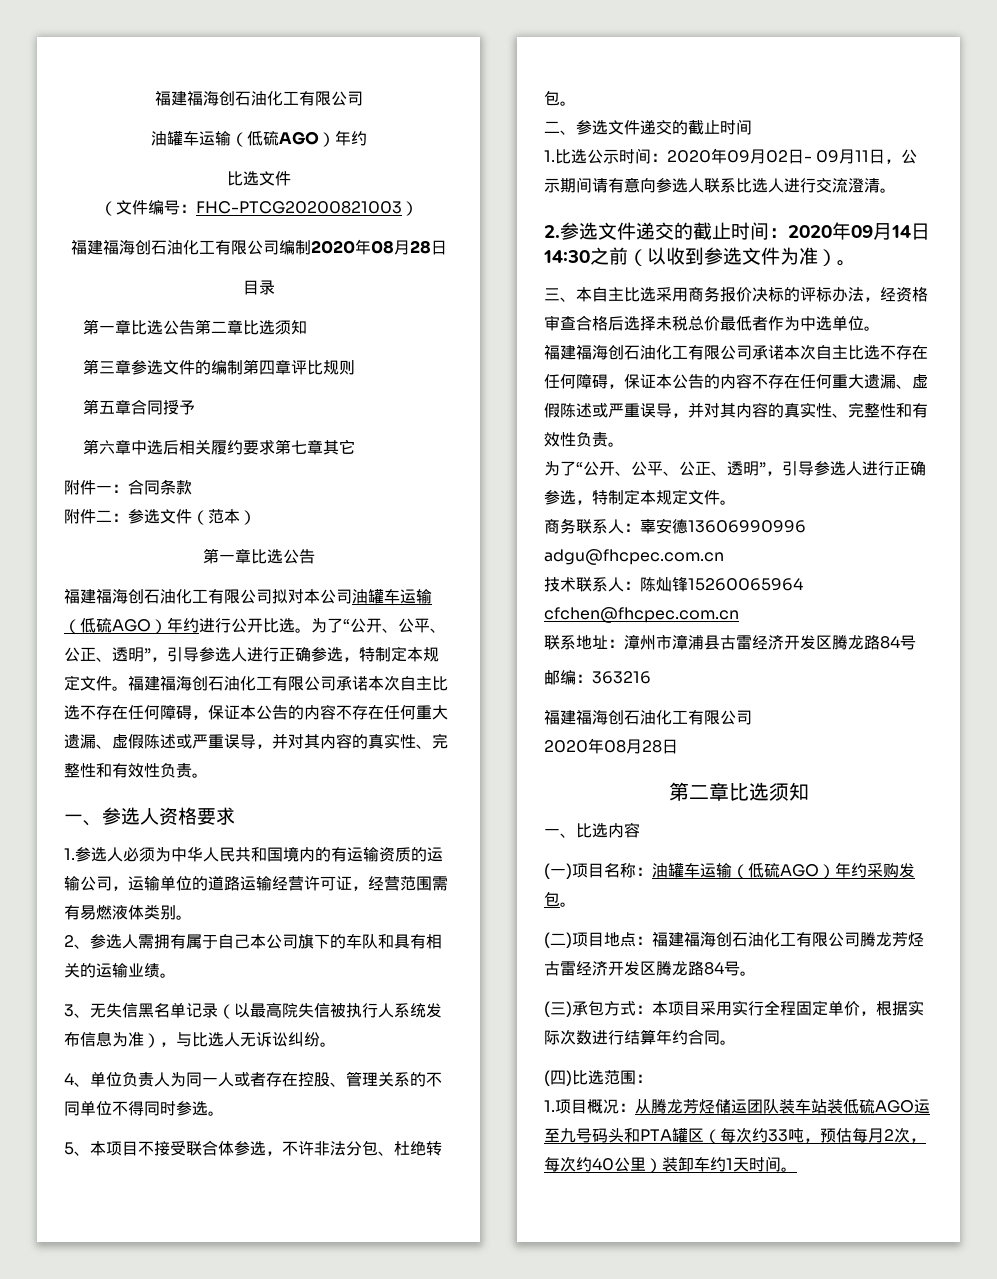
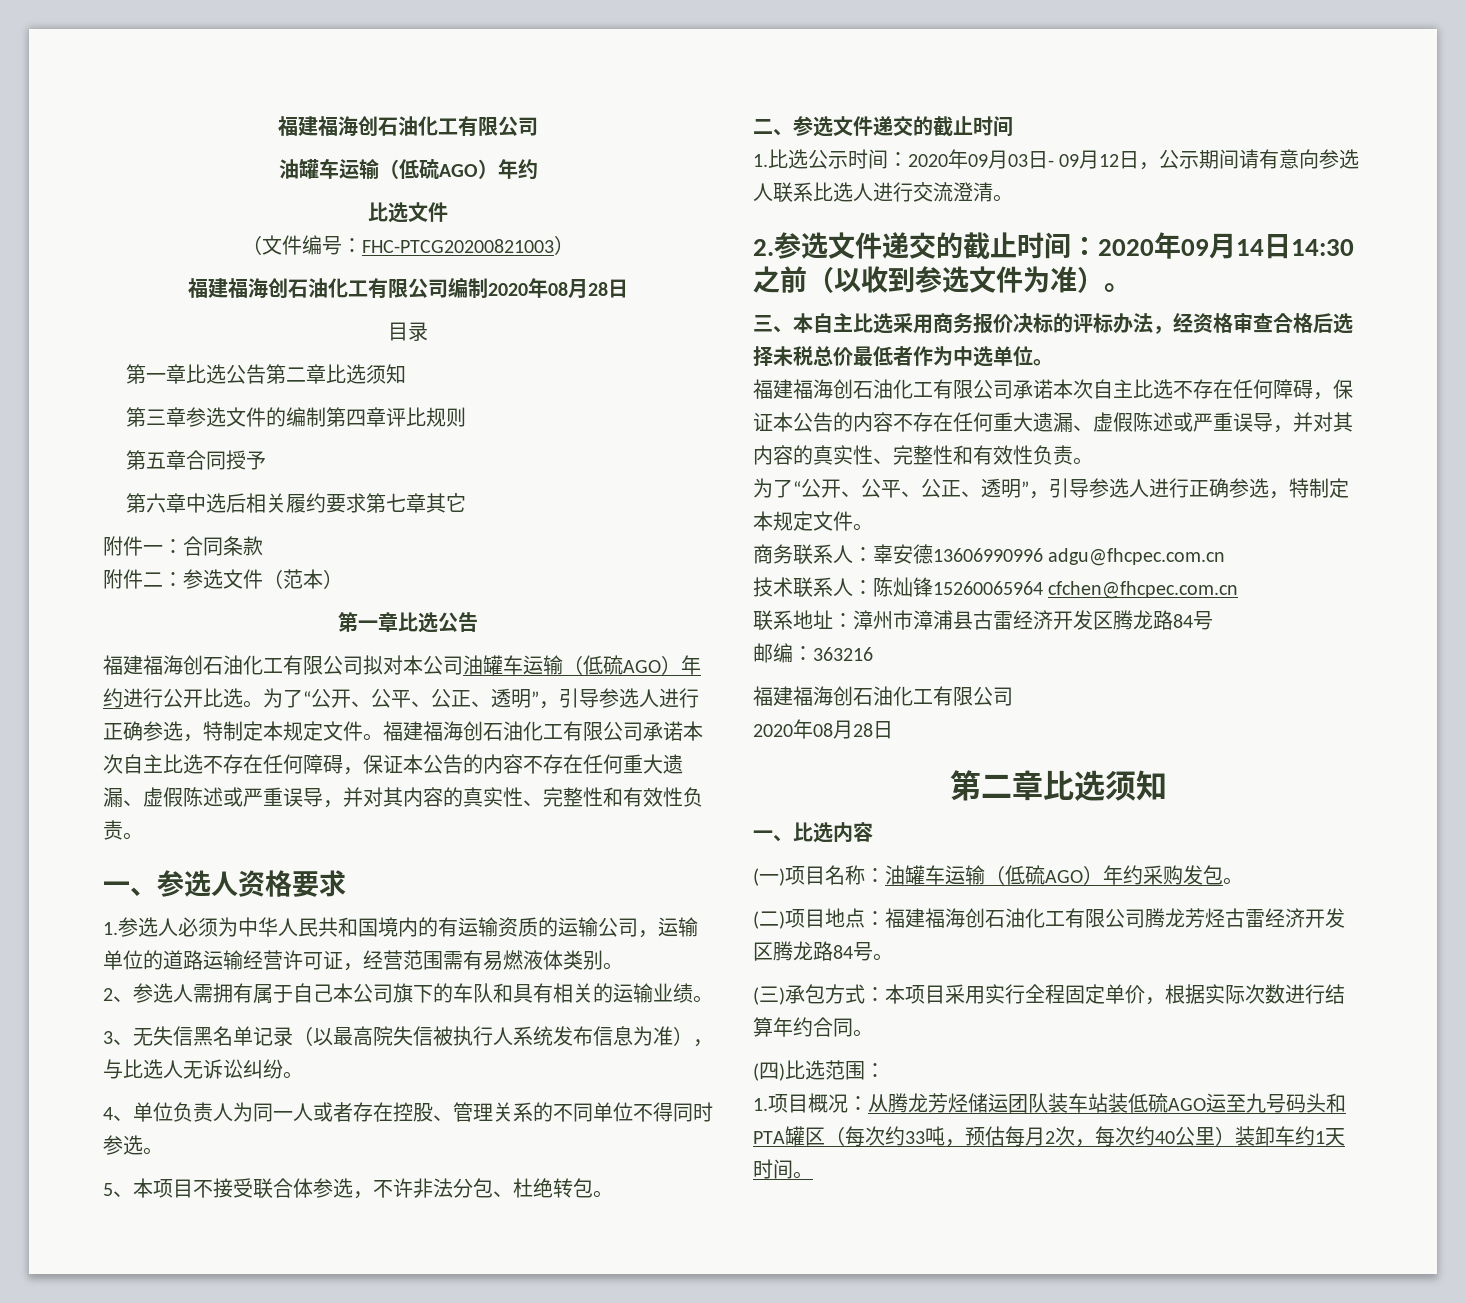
[766,150,788,163] 02 -> [1008,154,1028,167] 03
[855,150,870,162] 11 -> [1099,154,1120,167] 12

